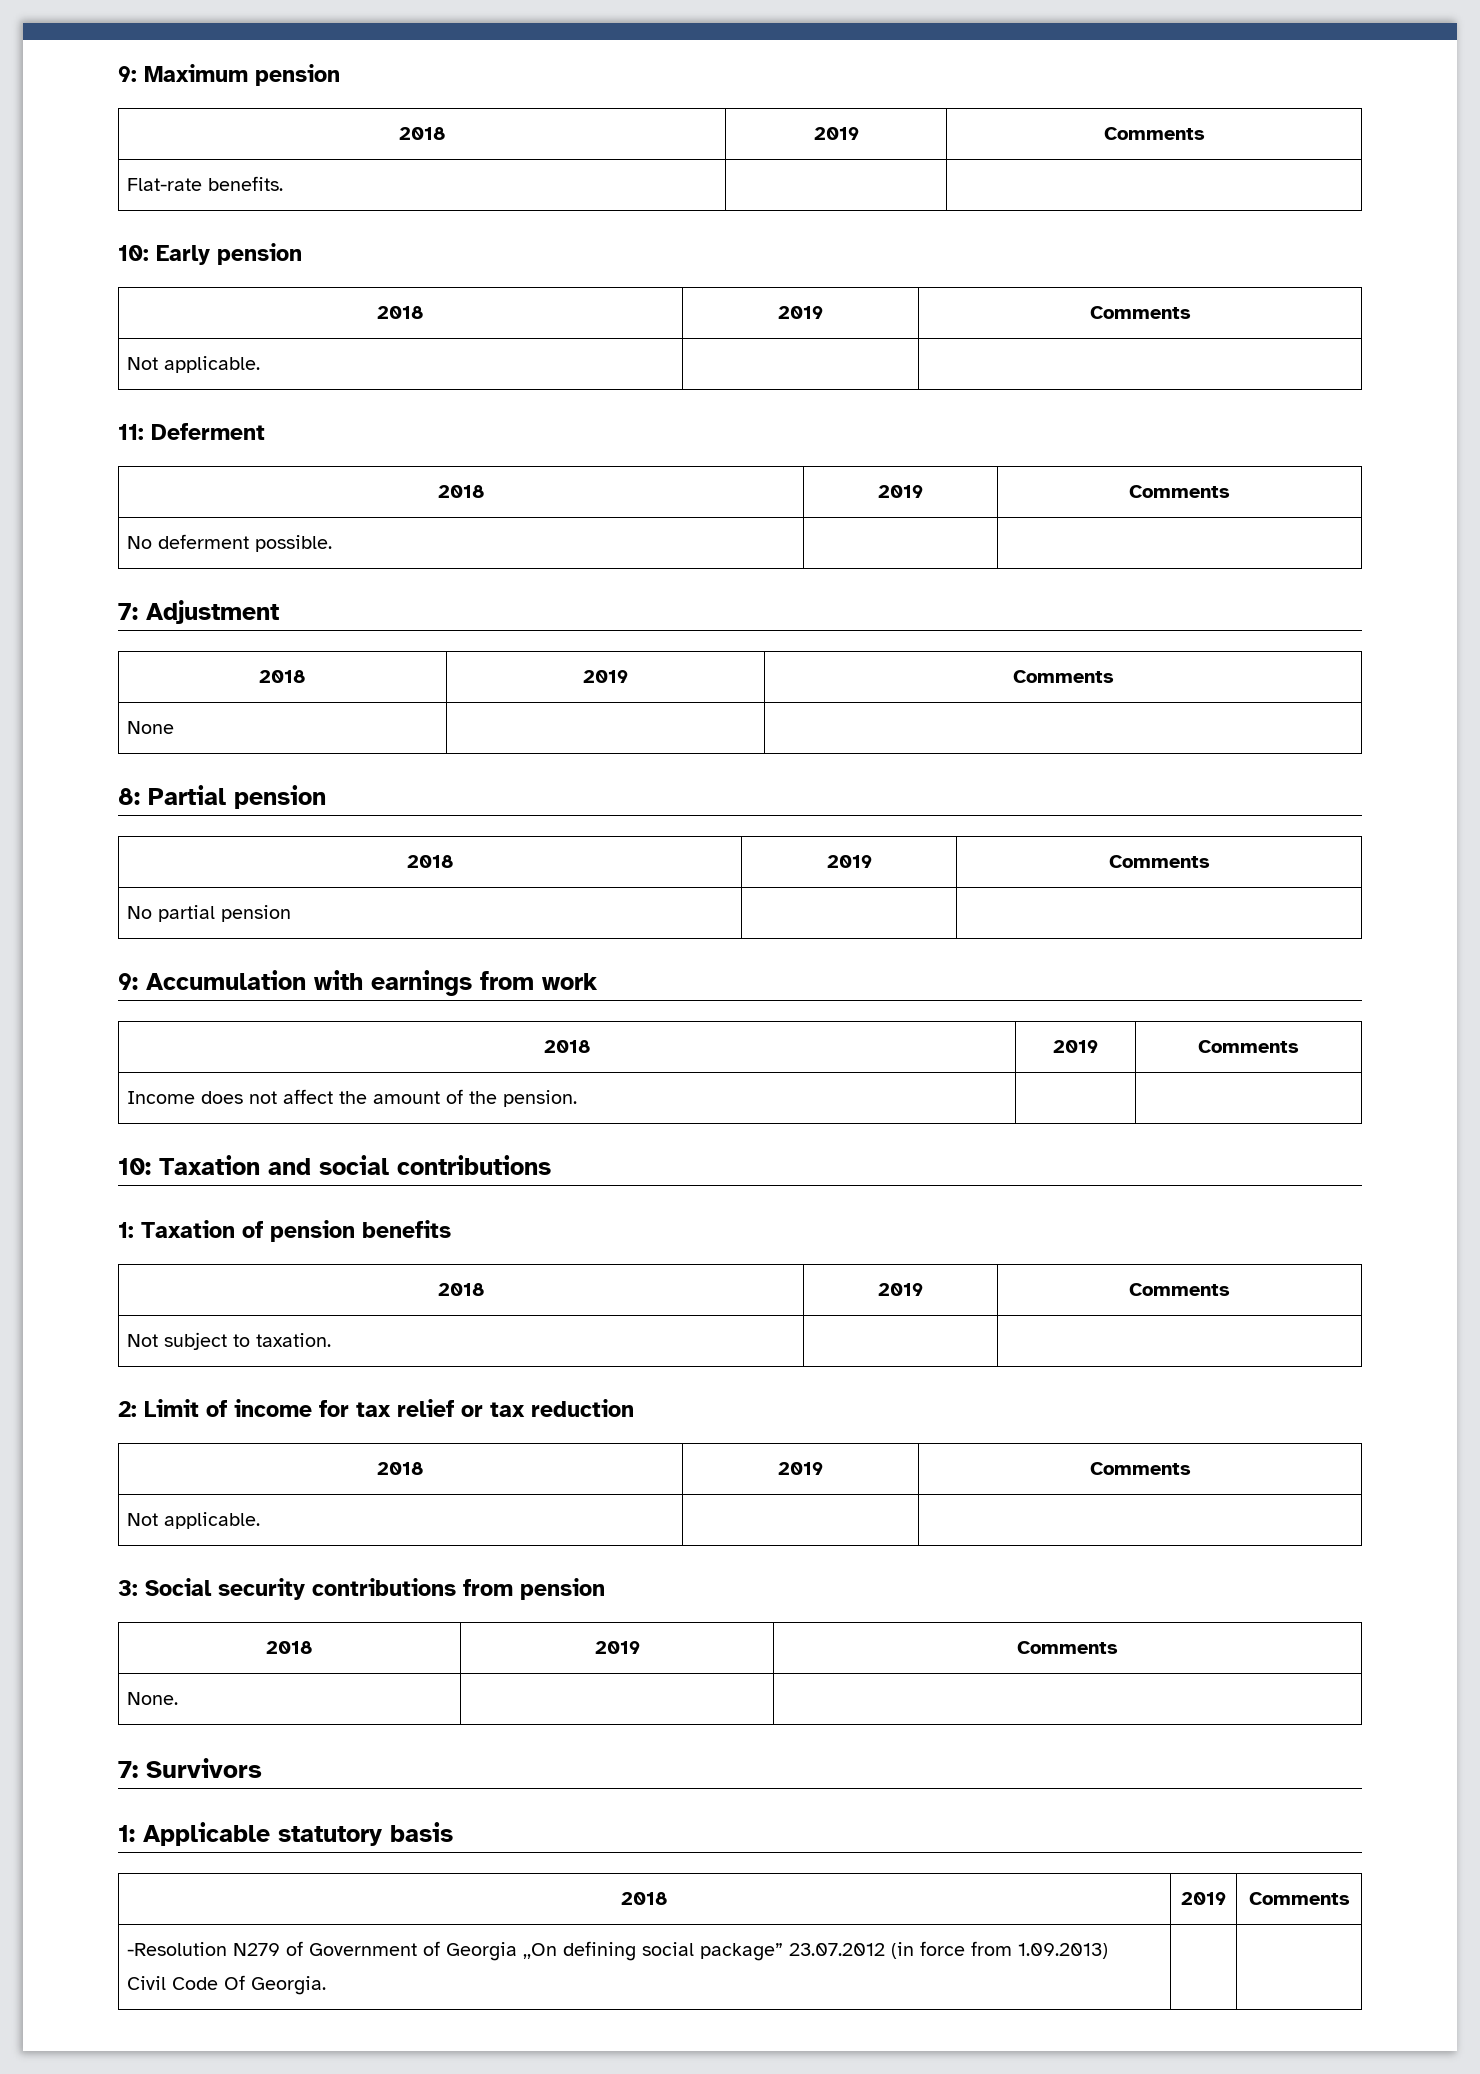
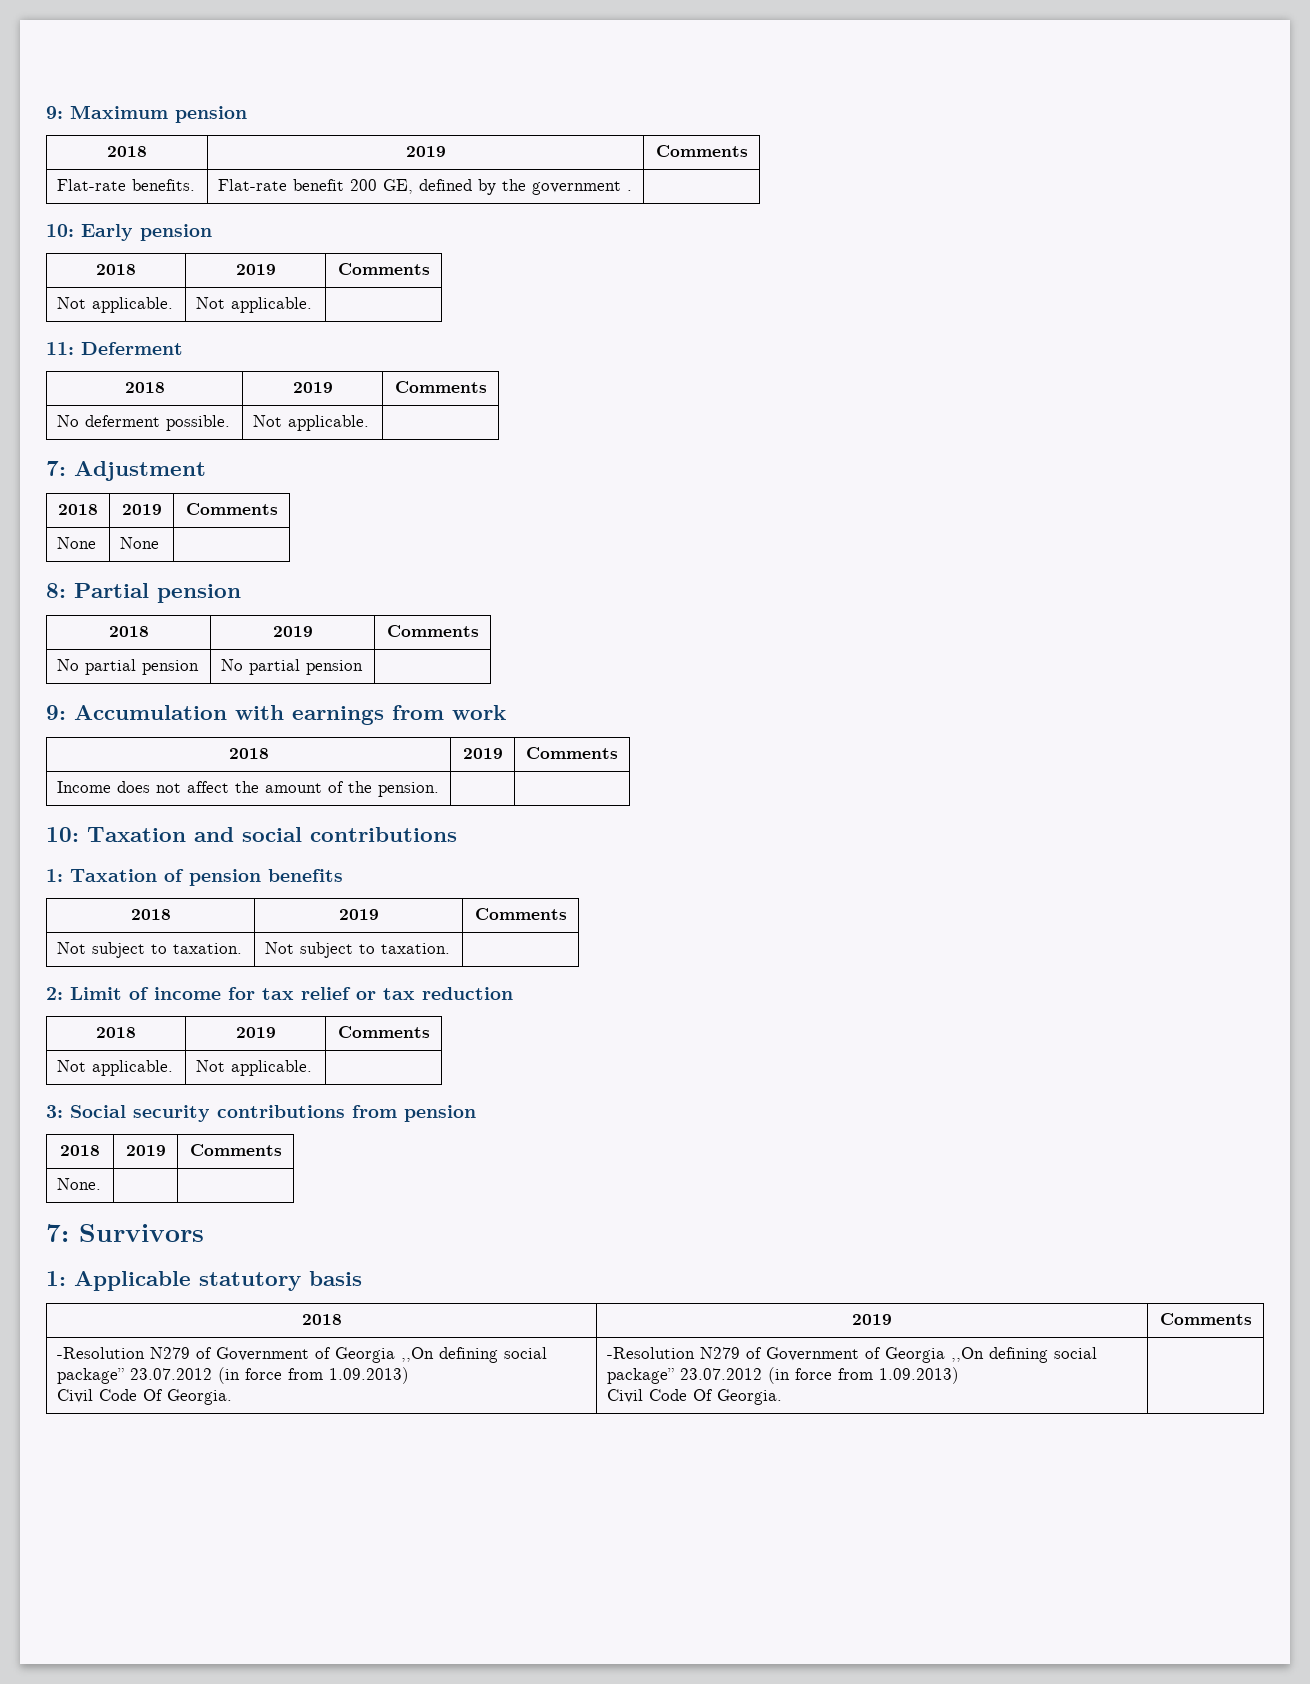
(283, 183) none -> [218,179,633,195] Flat-rate benefit 200 GE, defined by the government .
(260, 364) none -> [196,297,313,313] Not applicable.
(332, 543) none -> [253,415,370,431] Not applicable.
(174, 727) | -> [120,537,160,549] | None
(291, 913) none -> [221,659,364,675] No partial pension
(331, 1340) none -> [265,942,451,958] Not subject to taxation.
(260, 1520) none -> [196,1060,313,1076] Not applicable.
(326, 1985) none -> [607,1347,1098,1363] [607,1367,960,1384] [607,1389,783,1405] -Resolution N279 of Government of Georgia ,,On defining social package” 23.07.2012 (in force from 1.09.2013) // Civil Code Of Georgia.

